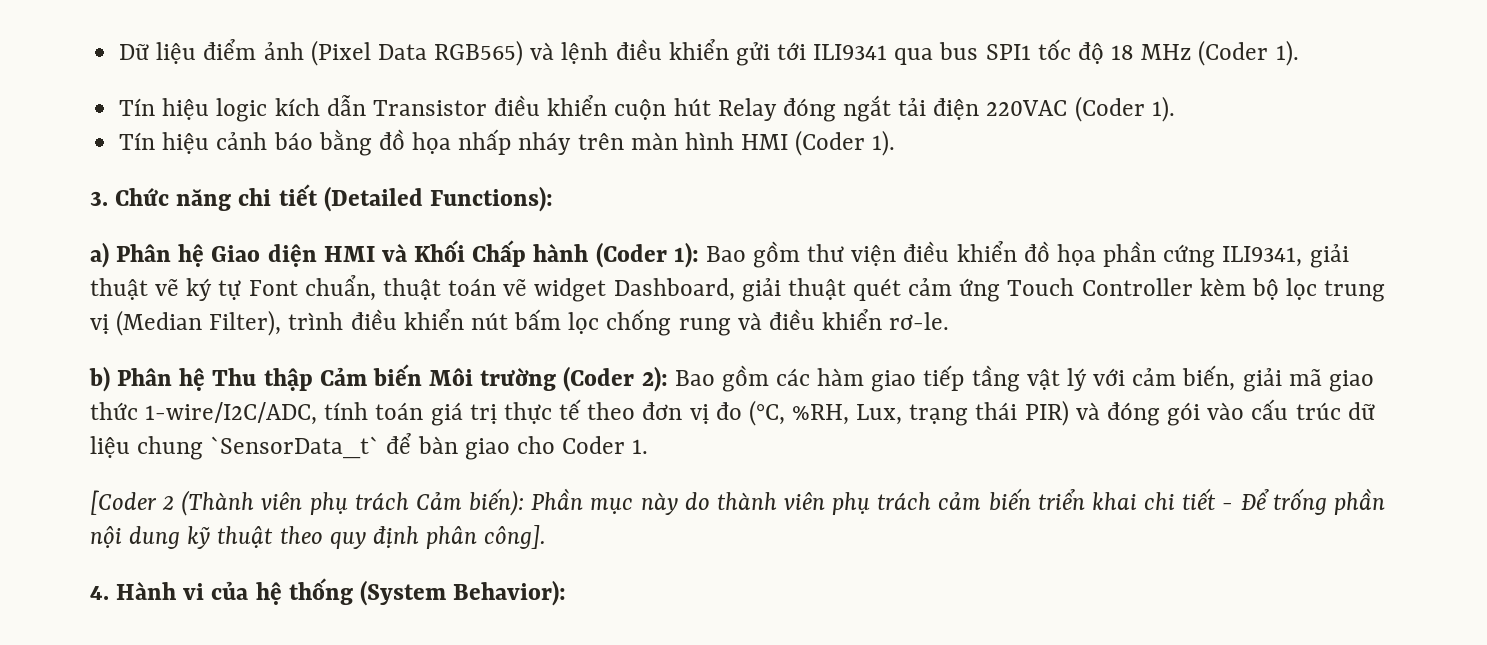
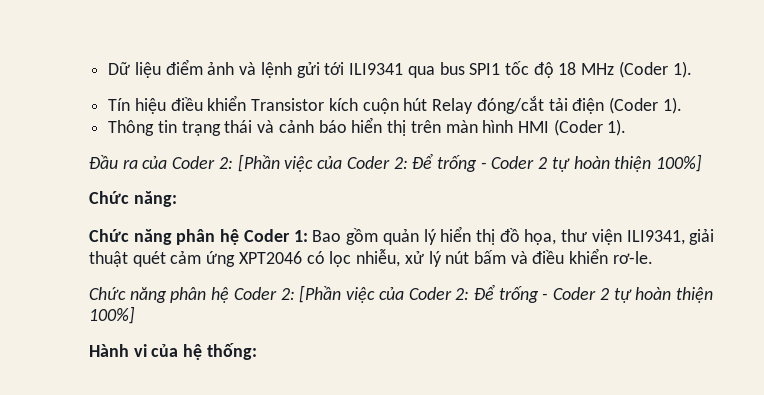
[310,39,729,66] (Pixel Data RGB565) và lệnh điều khiển -> [239,62,292,78] và lệnh
[216,95,608,122] logic kích dẫn Transistor điều khiển -> [170,95,358,111] điều khiển Transistor kích
[782,95,892,122] đóng ngắt -> [476,96,544,114] đóng/cắt
[986,96,1175,122] [119,129,572,156] 220VAC (Coder 1). // Tín hiệu cảnh báo bằng đồ họa nhấp nháy -> [608,97,682,114] [108,117,407,136] (Coder 1). // Thông tin trạng thái và cảnh báo hiển thị
[90,184,553,212] [90,240,1349,268] [90,275,1386,302] [90,309,950,336] [89,364,1374,392] [90,399,1375,426] [90,433,649,460] [90,488,1385,516] [90,525,547,549] [90,586,109,600] 3. Chức năng chi tiết (Detailed Functions): // a) Phân hệ Giao diện HMI và Khối Chấp hành (Coder 1): Bao gồm thư viện điều khiển đồ họa phần cứng ILI9341, giải thuật vẽ ký tự Font chuẩn, thuật toán vẽ widget Dashboard, giải thuật quét cảm ứng Touch Controller kèm bộ lọc trung vị (Median Filter), trình điều khiển nút bấm lọc chống rung và điều khiển rơ-le. // b) Phân hệ Thu thập Cảm biến Môi trường (Coder 2): Bao gồm các hàm giao tiếp tầng vật lý với cảm biến, giải mã giao thức 1-wire/I2C/ADC, tính toán giá trị thực tế theo đơn vị đo (°C, %RH, Lux, trạng thái PIR) và đóng gói vào cấu trúc dữ liệu chung `SensorData_t` để bàn giao cho Coder 1. // [Coder 2 (Thành viên phụ trách Cảm biến): Phần mục này do thành viên phụ trách cảm biến triển khai chi tiết - Để trống phần nội dung kỹ thuật theo quy định phân công]. // 4. -> [89,153,703,172] [89,191,177,207] [89,226,715,245] [89,248,653,267] [89,284,714,303] [89,306,135,324] Đầu ra của Coder 2: [Phần việc của Coder 2: Để trống - Coder 2 tự hoàn thiện 100%] // Chức năng: // Chức năng phân hệ Coder 1: Bao gồm quản lý hiển thị đồ họa, thư viện ILI9341, giải thuật quét cảm ứng XPT2046 có lọc nhiễu, xử lý nút bấm và điều khiển rơ-le. // Chức năng phân hệ Coder 2: [Phần việc của Coder 2: Để trống - Coder 2 tự hoàn thiện 100%] //
[288,578,567,606] thống (System Behavior): -> [206,343,257,360] thống:

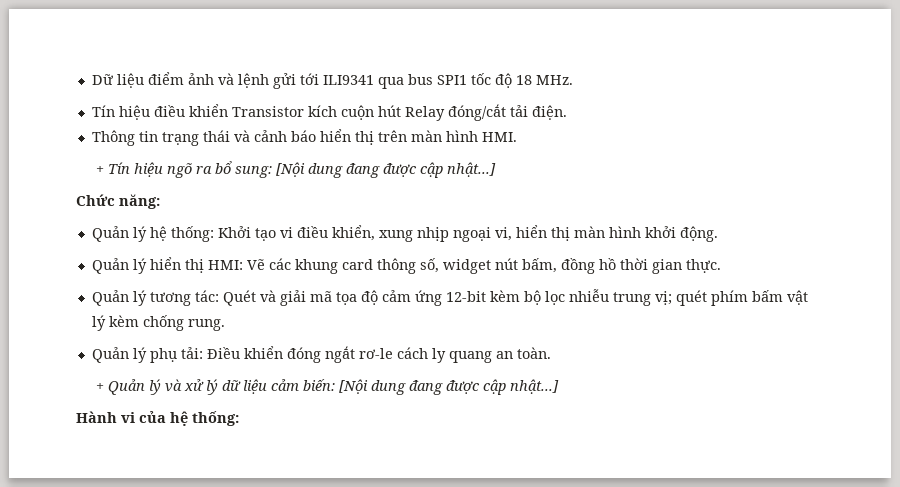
[581,61,692,78] MHz (Coder 1). -> [535,75,573,85] MHz.
[572,97,682,114] điện (Coder 1). -> [531,105,567,120] điện.
[517,119,627,136] [89,153,703,172] [89,191,177,207] [89,226,715,245] [89,248,653,267] [89,284,714,303] [89,306,135,324] HMI (Coder 1). // Đầu ra của Coder 2: [Phần việc của Coder 2: Để trống - Coder 2 tự hoàn thiện 100%] // Chức năng: // Chức năng phân hệ Coder 1: Bao gồm quản lý hiển thị đồ họa, thư viện ILI9341, giải thuật quét cảm ứng XPT2046 có lọc nhiễu, xử lý nút bấm và điều khiển rơ-le. // Chức năng phân hệ Coder 2: [Phần việc của Coder 2: Để trống - Coder 2 tự hoàn thiện 100%] -> [481,132,517,142] [96,161,497,178] [76,194,160,209] [91,225,718,242] [91,257,721,274] [91,289,808,306] [91,315,225,331] [91,346,551,363] [96,379,560,395] HMI. // + Tín hiệu ngõ ra bổ sung: [Nội dung đang được cập nhật...] // Chức năng: // Quản lý hệ thống: Khởi tạo vi điều khiển, xung nhịp ngoại vi, hiển thị màn hình khởi động. // Quản lý hiển thị HMI: Vẽ các khung card thông số, widget nút bấm, đồng hồ thời gian thực. // Quản lý tương tác: Quét và giải mã tọa độ cảm ứng 12-bit kèm bộ lọc nhiễu trung vị; quét phím bấm vật lý kèm chống rung. // Quản lý phụ tải: Điều khiển đóng ngắt rơ-le cách ly quang an toàn. // + Quản lý và xử lý dữ liệu cảm biến: [Nội dung đang được cập nhật...]

